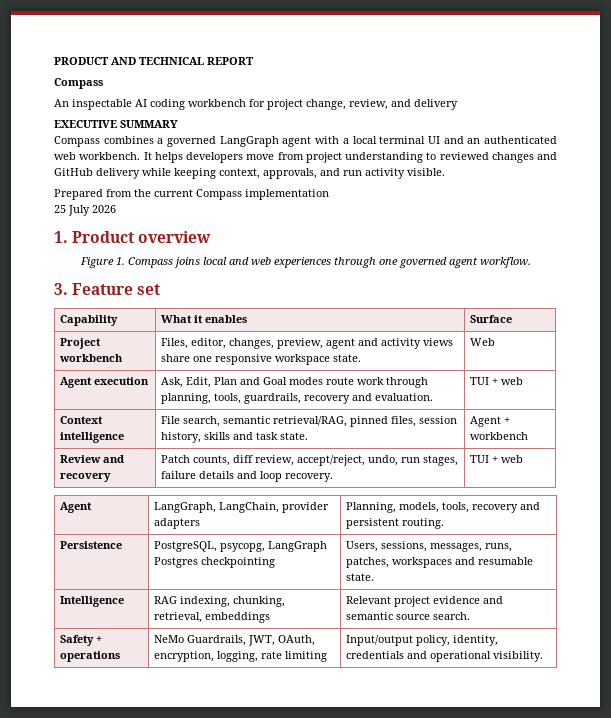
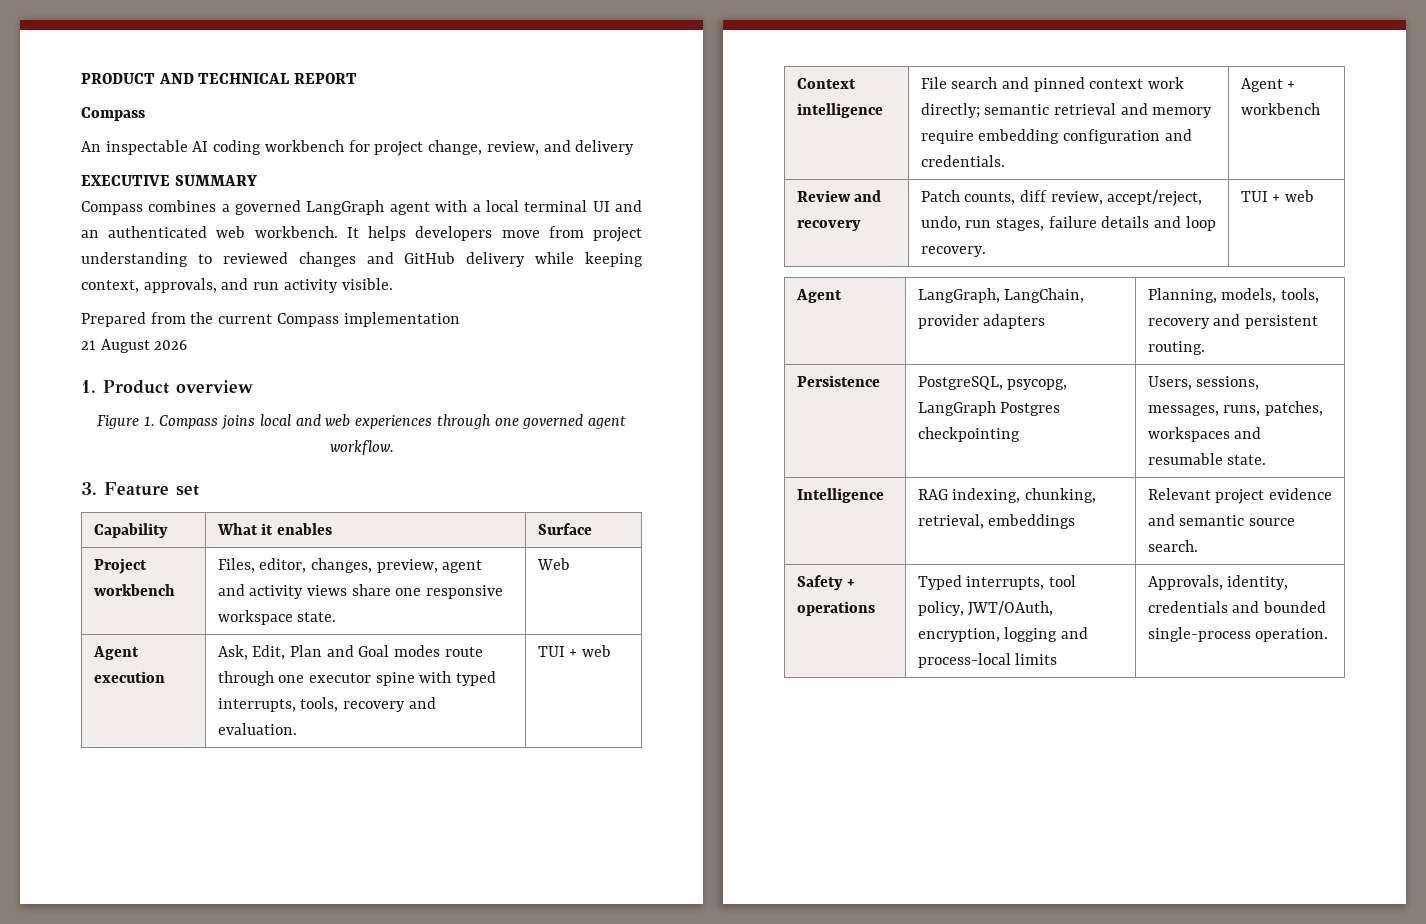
[54,205,90,216] 25 July -> [81,339,150,353] 21 August
[357,377,429,388] [161,393,302,404] work through planning, tools, guardrails, -> [217,671,497,686] [217,697,339,712] through one executor spine with typed interrupts, tools,
[183,416,458,427] [161,432,309,443] search, semantic retrieval/RAG, pinned files, session history, skills and task state. -> [951,77,1185,92] [920,103,1213,118] [920,129,1192,144] [920,155,1005,167] search and pinned context work directly; semantic retrieval and memory require embedding configuration and credentials.
[154,635,316,646] [154,651,328,662] [346,635,499,646] [346,651,544,662] NeMo Guardrails, JWT, OAuth, encryption, logging, rate limiting | Input/output policy, identity, credentials and operational visibility. -> [917,575,1076,590] [917,601,1054,616] [917,627,1088,642] [917,653,1058,668] [1147,575,1289,590] [1147,601,1326,613] [1147,627,1329,642] Typed interrupts, tool policy, JWT/OAuth, encryption, logging and process-local limits | Approvals, identity, credentials and bounded single-process operation.

